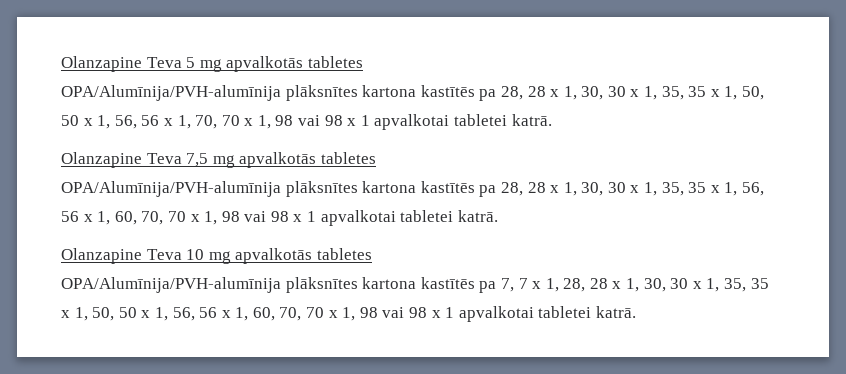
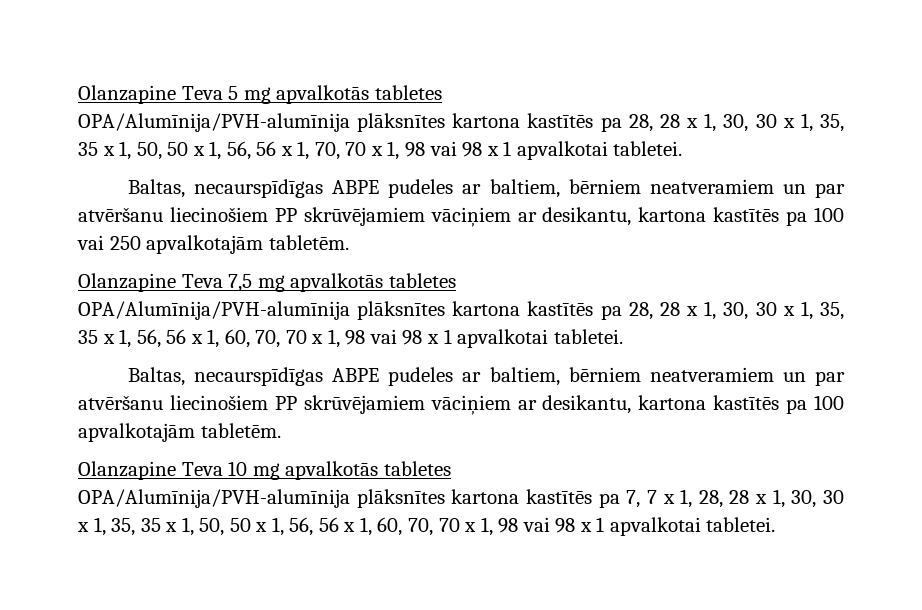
[454,114,552,126] tabletei katrā. -> [613,141,683,156] [128,179,846,198] [78,207,844,227] [77,235,349,254] tabletei. // Baltas, necaurspīdīgas ABPE pudeles ar baltiem, bērniem neatveramiem un par atvēršanu liecinošiem PP skrūvējamiem vāciņiem ar desikantu, kartona kastītēs pa 100 vai 250 apvalkotajām tabletēm.
[400,210,498,222] tabletei katrā. -> [553,329,623,344] [128,367,846,386] [78,395,844,415] [78,423,281,442] tabletei. // Baltas, necaurspīdīgas ABPE pudeles ar baltiem, bērniem neatveramiem un par atvēršanu liecinošiem PP skrūvējamiem vāciņiem ar desikantu, kartona kastītēs pa 100 apvalkotajām tabletēm.
[538,306,636,318] tabletei katrā. -> [706,517,776,532] tabletei.

